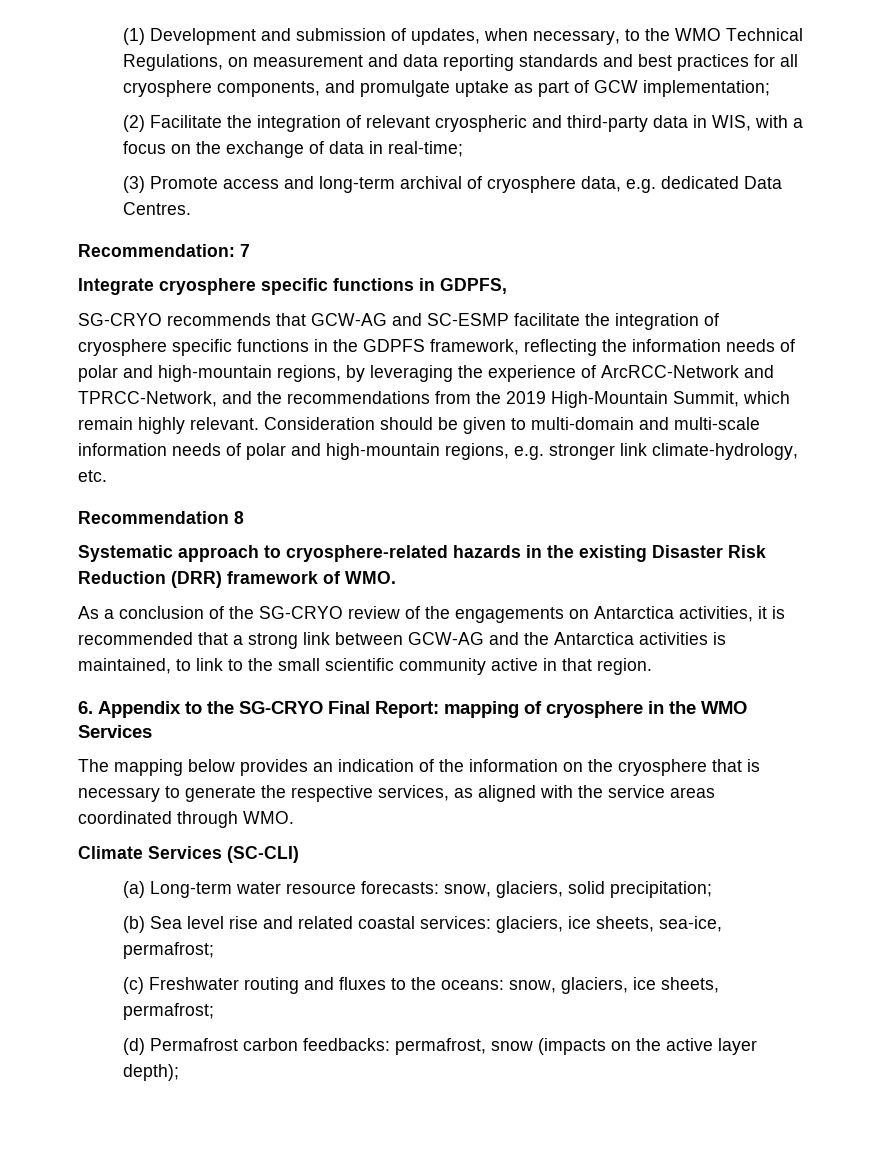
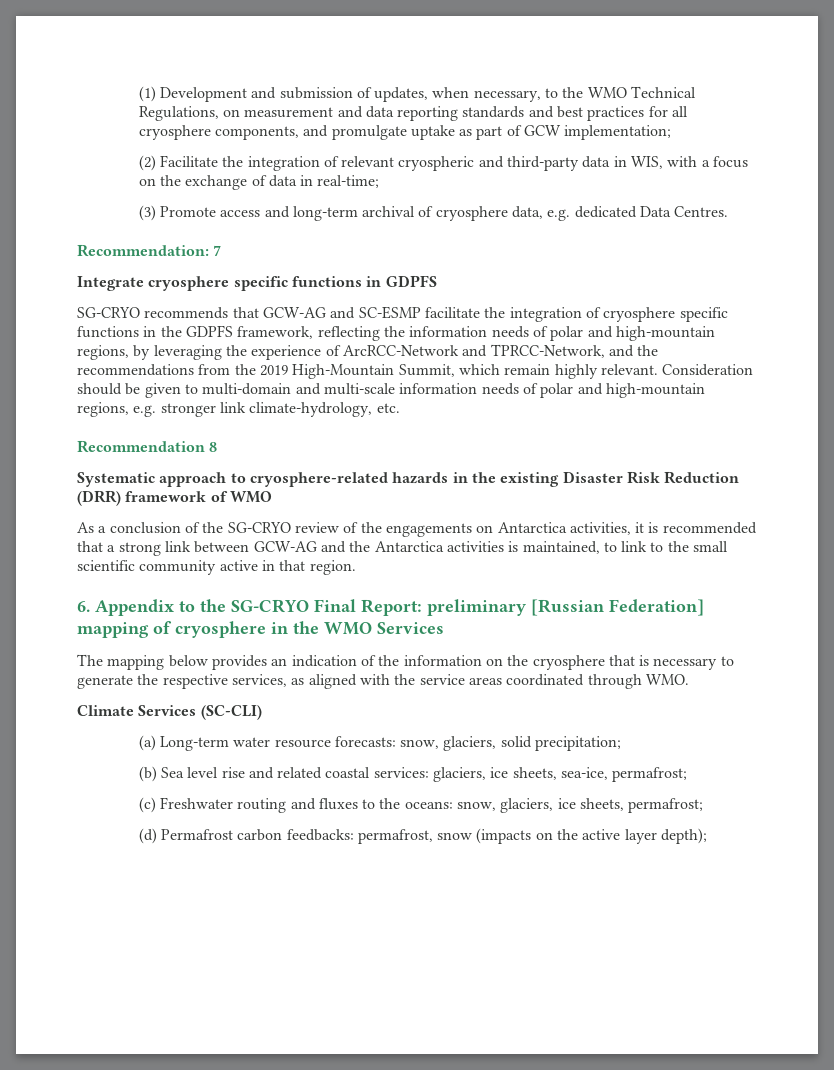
[440,278,507,294] GDPFS, -> [385,275,437,287] GDPFS
[345,571,396,584] WMO. -> [229,491,272,503] WMO
(439, 709) none -> [427,599,704,616] preliminary [Russian Federation]

